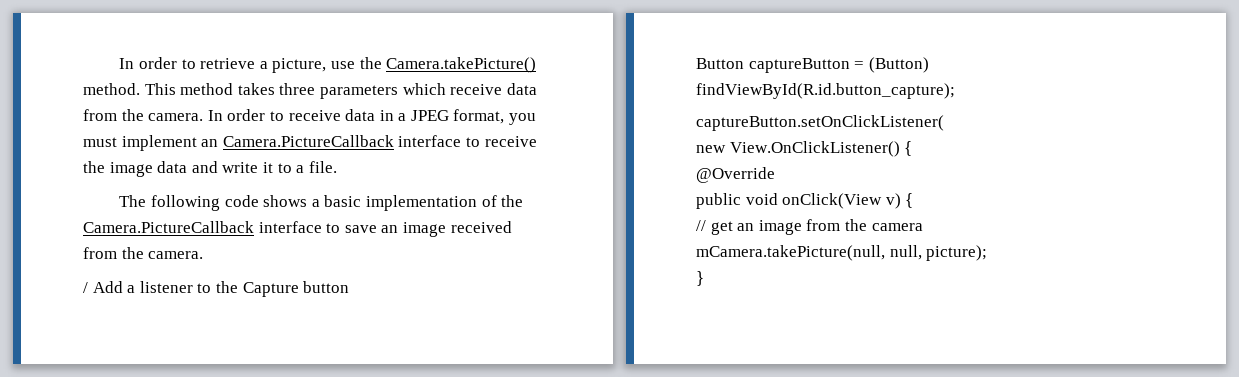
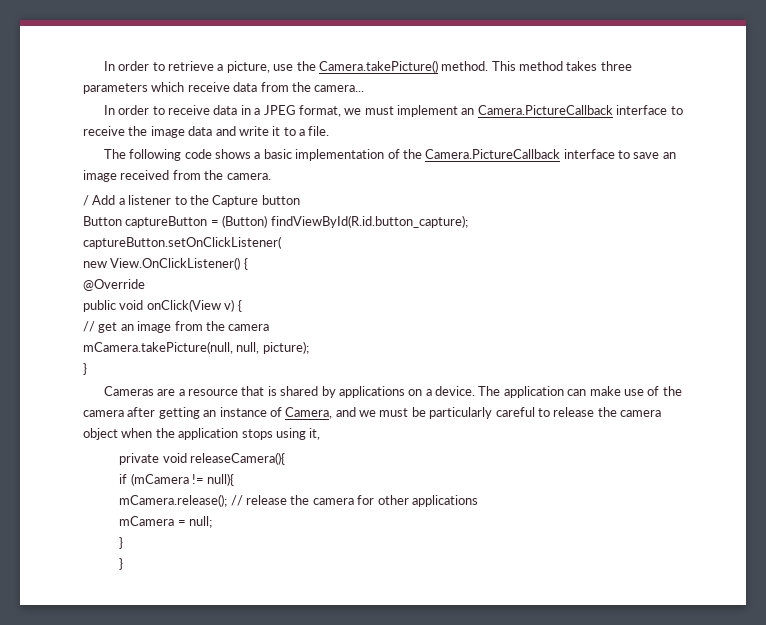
[148,113,204,121] camera. -> [314,85,365,92] camera... //
[509,113,537,125] you -> [344,108,362,115] we
(704, 278) none -> [103,386,682,398] [83,407,661,419] [83,428,321,440] [119,452,286,465] [119,473,235,486] [119,494,478,507] [119,516,213,528] [119,537,124,549] [119,558,124,570] // Cameras are a resource that is shared by applications on a device. The application can make use of the camera after getting an instance of Camera, and we must be particularly careful to release the camera object when the application stops using it, // private void releaseCamera(){ // if (mCamera != null){ // mCamera.release(); // release the camera for other applications // mCamera = null; // } // }

